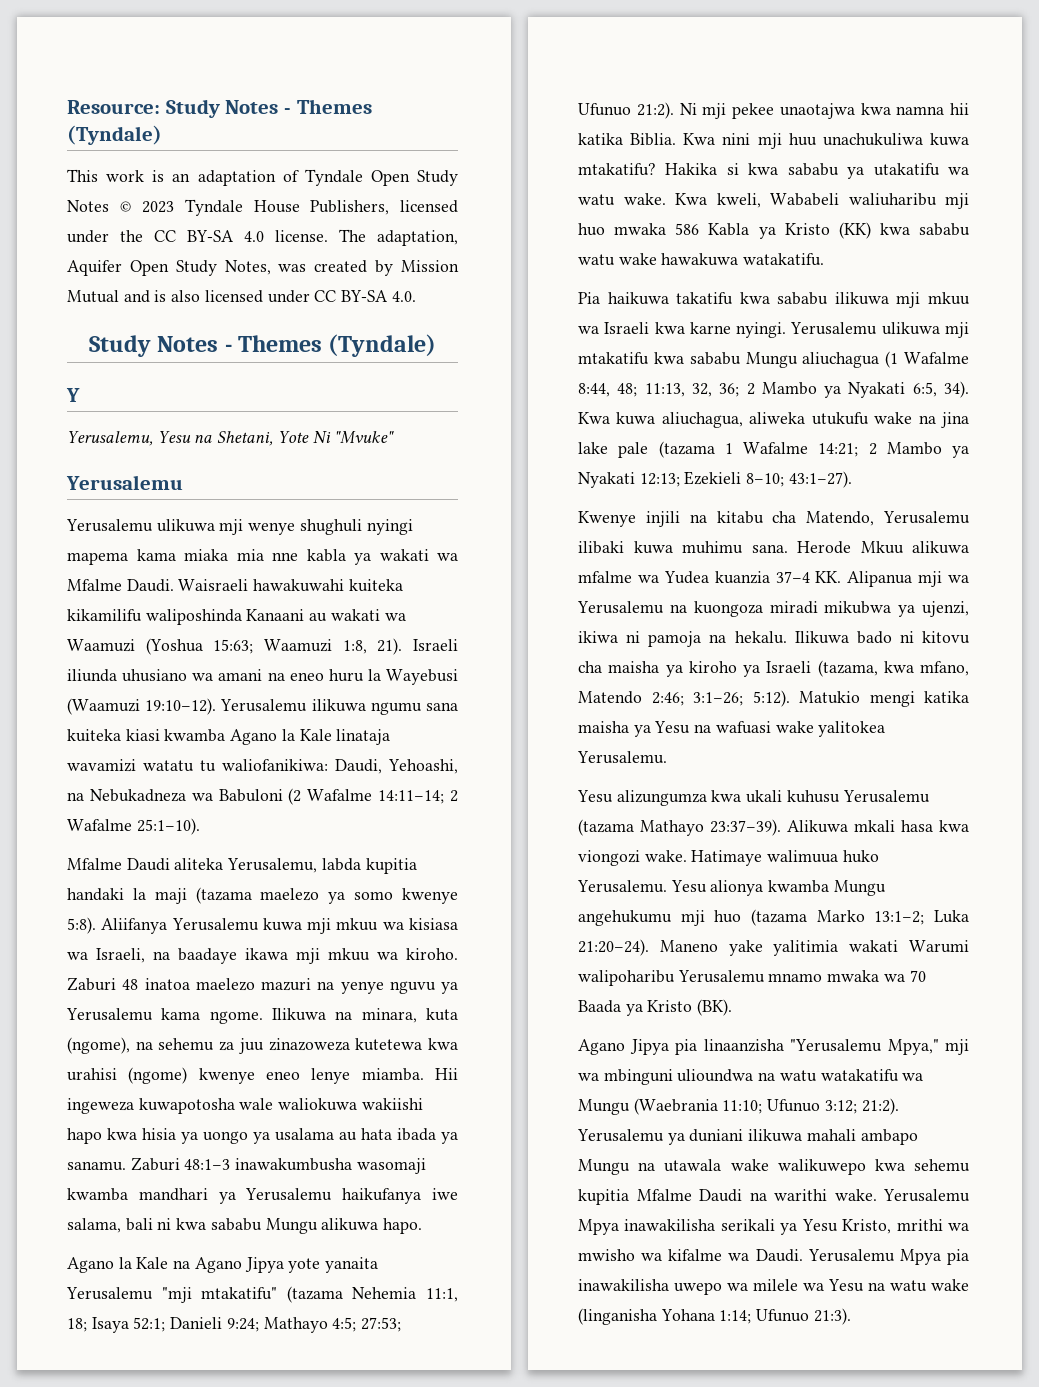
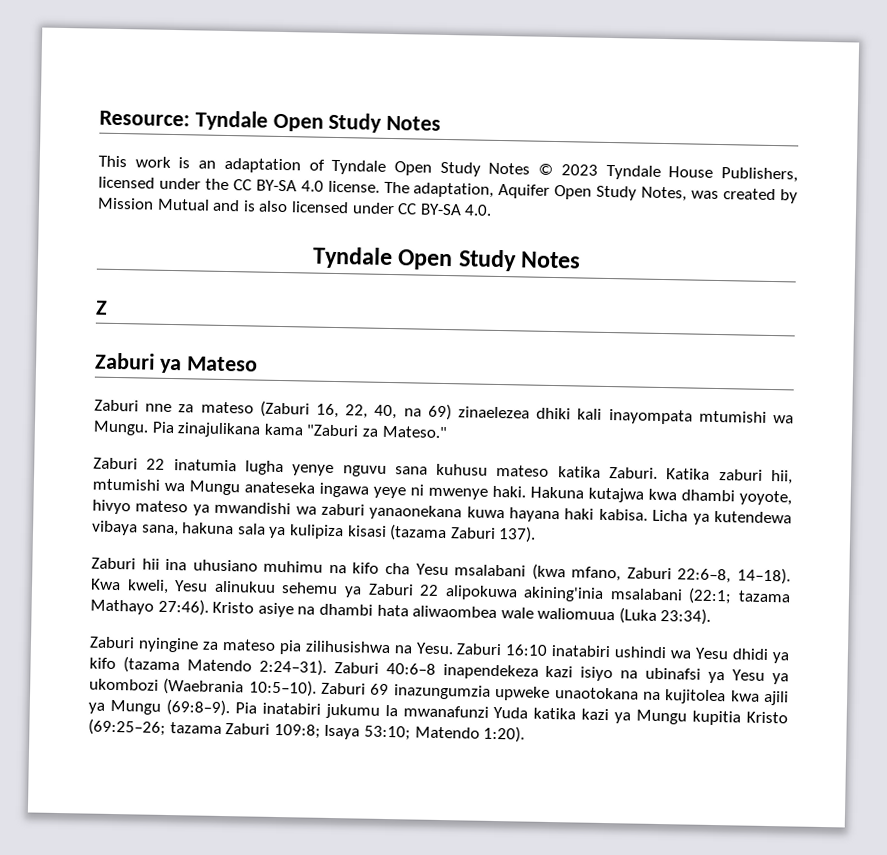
[165,99,372,118] [67,125,162,145] Study Notes - Themes (Tyndale) -> [194,110,442,133] Tyndale Open Study Notes
[88,334,437,357] [66,388,80,402] [67,431,395,446] [66,475,183,490] [66,519,413,535] [67,549,458,565] [67,579,403,592] [67,609,406,625] [67,638,459,655] [67,669,458,685] [67,698,458,715] [67,729,391,745] [67,759,458,774] [67,788,458,805] [67,818,200,835] [67,858,417,874] [67,887,458,904] [67,917,458,934] [67,948,458,964] [67,977,458,994] [66,1008,458,1024] [67,1037,459,1054] [67,1067,458,1084] [67,1098,423,1114] [67,1128,458,1144] [67,1157,426,1174] [67,1188,459,1204] [67,1218,423,1234] [67,1257,379,1273] [66,1286,458,1303] [67,1317,402,1333] [578,102,969,119] [578,133,969,149] [578,163,970,179] [578,193,969,209] [578,222,970,239] [578,253,825,266] [578,292,970,308] [578,322,969,338] [578,351,969,368] [578,381,969,398] [578,412,969,428] [578,441,969,458] [578,471,852,488] [578,511,970,527] [578,541,969,554] [578,571,969,587] [577,601,969,617] [578,631,970,647] [578,660,969,677] [578,690,969,707] [578,721,886,737] [577,751,667,764] [577,790,930,806] [578,819,969,836] [578,850,879,866] [577,880,886,896] [578,909,969,926] [578,939,969,956] [578,970,926,986] [578,999,733,1016] [578,1039,969,1055] [578,1069,924,1085] [578,1098,899,1115] [577,1129,918,1145] [578,1159,970,1175] [578,1189,970,1205] [578,1219,970,1235] [578,1249,969,1265] [578,1279,969,1295] [578,1308,851,1325] Study Notes - Themes (Tyndale) // Y // Yerusalemu, Yesu na Shetani, Yote Ni "Mvuke" // Yerusalemu // Yerusalemu ulikuwa mji wenye shughuli nyingi mapema kama miaka mia nne kabla ya wakati wa Mfalme Daudi. Waisraeli hawakuwahi kuiteka kikamilifu waliposhinda Kanaani au wakati wa Waamuzi (Yoshua 15:63; Waamuzi 1:8, 21). Israeli iliunda uhusiano wa amani na eneo huru la Wayebusi (Waamuzi 19:10–12). Yerusalemu ilikuwa ngumu sana kuiteka kiasi kwamba Agano la Kale linataja wavamizi watatu tu waliofanikiwa: Daudi, Yehoashi, na Nebukadneza wa Babuloni (2 Wafalme 14:11–14; 2 Wafalme 25:1–10). // Mfalme Daudi aliteka Yerusalemu, labda kupitia handaki la maji (tazama maelezo ya somo kwenye 5:8). Aliifanya Yerusalemu kuwa mji mkuu wa kisiasa wa Israeli, na baadaye ikawa mji mkuu wa kiroho. Zaburi 48 inatoa maelezo mazuri na yenye nguvu ya Yerusalemu kama ngome. Ilikuwa na minara, kuta (ngome), na sehemu za juu zinazoweza kutetewa kwa urahisi (ngome) kwenye eneo lenye miamba. Hii ingeweza kuwapotosha wale waliokuwa wakiishi hapo kwa hisia ya uongo ya usalama au hata ibada ya sanamu. Zaburi 48:1–3 inawakumbusha wasomaji kwamba mandhari ya Yerusalemu haikufanya iwe salama, bali ni kwa sababu Mungu alikuwa hapo. // Agano la Kale na Agano Jipya yote yanaita Yerusalemu "mji mtakatifu" (tazama Nehemia 11:1, 18; Isaya 52:1; Danieli 9:24; Mathayo 4:5; 27:53; Ufunuo 21:2). Ni mji pekee unaotajwa kwa namna hii katika Biblia. Kwa nini mji huu unachukuliwa kuwa mtakatifu? Hakika si kwa sababu ya utakatifu wa watu wake. Kwa kweli, Wababeli waliuharibu mji huo mwaka 586 Kabla ya Kristo (KK) kwa sababu watu wake hawakuwa watakatifu. // Pia haikuwa takatifu kwa sababu ilikuwa mji mkuu wa Israeli kwa karne nyingi. Yerusalemu ulikuwa mji mtakatifu kwa sababu Mungu aliuchagua (1 Wafalme 8:44, 48; 11:13, 32, 36; 2 Mambo ya Nyakati 6:5, 34). Kwa kuwa aliuchagua, aliweka utukufu wake na jina lake pale (tazama 1 Wafalme 14:21; 2 Mambo ya Nyakati 12:13; Ezekieli 8–10; 43:1–27). // Kwenye injili na kitabu cha Matendo, Yerusalemu ilibaki kuwa muhimu sana. Herode Mkuu alikuwa mfalme wa Yudea kuanzia 37–4 KK. Alipanua mji wa Yerusalemu na kuongoza miradi mikubwa ya ujenzi, ikiwa ni pamoja na hekalu. Ilikuwa bado ni kitovu cha maisha ya kiroho ya Israeli (tazama, kwa mfano, Matendo 2:46; 3:1–26; 5:12). Matukio mengi katika maisha ya Yesu na wafuasi wake yalitokea Yerusalemu. // Yesu alizungumza kwa ukali kuhusu Yerusalemu (tazama Mathayo 23:37–39). Alikuwa mkali hasa kwa viongozi wake. Hatimaye walimuua huko Yerusalemu. Yesu alionya kwamba Mungu angehukumu mji huo (tazama Marko 13:1–2; Luka 21:20–24). Maneno yake yalitimia wakati Warumi walipoharibu Yerusalemu mnamo mwaka wa 70 Baada ya Kristo (BK). // Agano Jipya pia linaanzisha "Yerusalemu Mpya," mji wa mbinguni ulioundwa na watu watakatifu wa Mungu (Waebrania 11:10; Ufunuo 3:12; 21:2). Yerusalemu ya duniani ilikuwa mahali ambapo Mungu na utawala wake walikuwepo kwa sehemu kupitia Mfalme Daudi na warithi wake. Yerusalemu Mpya inawakilisha serikali ya Yesu Kristo, mrithi wa mwisho wa kifalme wa Daudi. Yerusalemu Mpya pia inawakilisha uwepo wa milele wa Yesu na watu wake (linganisha Yohana 1:14; Ufunuo 21:3). -> [311,246,582,272] [96,300,108,315] [95,352,258,374] [94,399,794,425] [93,420,448,439] [93,457,793,485] [92,478,792,506] [92,499,792,525] [91,520,537,543] [91,557,791,585] [90,578,792,605] [90,598,712,625] [89,636,789,664] [89,656,789,685] [89,677,790,706] [88,698,789,726] [88,718,526,743] Tyndale Open Study Notes // Z // Zaburi ya Mateso // Zaburi nne za mateso (Zaburi 16, 22, 40, na 69) zinaelezea dhiki kali inayompata mtumishi wa Mungu. Pia zinajulikana kama "Zaburi za Mateso." // Zaburi 22 inatumia lugha yenye nguvu sana kuhusu mateso katika Zaburi. Katika zaburi hii, mtumishi wa Mungu anateseka ingawa yeye ni mwenye haki. Hakuna kutajwa kwa dhambi yoyote, hivyo mateso ya mwandishi wa zaburi yanaonekana kuwa hayana haki kabisa. Licha ya kutendewa vibaya sana, hakuna sala ya kulipiza kisasi (tazama Zaburi 137). // Zaburi hii ina uhusiano muhimu na kifo cha Yesu msalabani (kwa mfano, Zaburi 22:6–8, 14–18). Kwa kweli, Yesu alinukuu sehemu ya Zaburi 22 alipokuwa akining'inia msalabani (22:1; tazama Mathayo 27:46). Kristo asiye na dhambi hata aliwaombea wale waliomuua (Luka 23:34). // Zaburi nyingine za mateso pia zilihusishwa na Yesu. Zaburi 16:10 inatabiri ushindi wa Yesu dhidi ya kifo (tazama Matendo 2:24–31). Zaburi 40:6–8 inapendekeza kazi isiyo na ubinafsi ya Yesu ya ukombozi (Waebrania 10:5–10). Zaburi 69 inazungumzia upweke unaotokana na kujitolea kwa ajili ya Mungu (69:8–9). Pia inatabiri jukumu la mwanafunzi Yuda katika kazi ya Mungu kupitia Kristo (69:25–26; tazama Zaburi 109:8; Isaya 53:10; Matendo 1:20).

